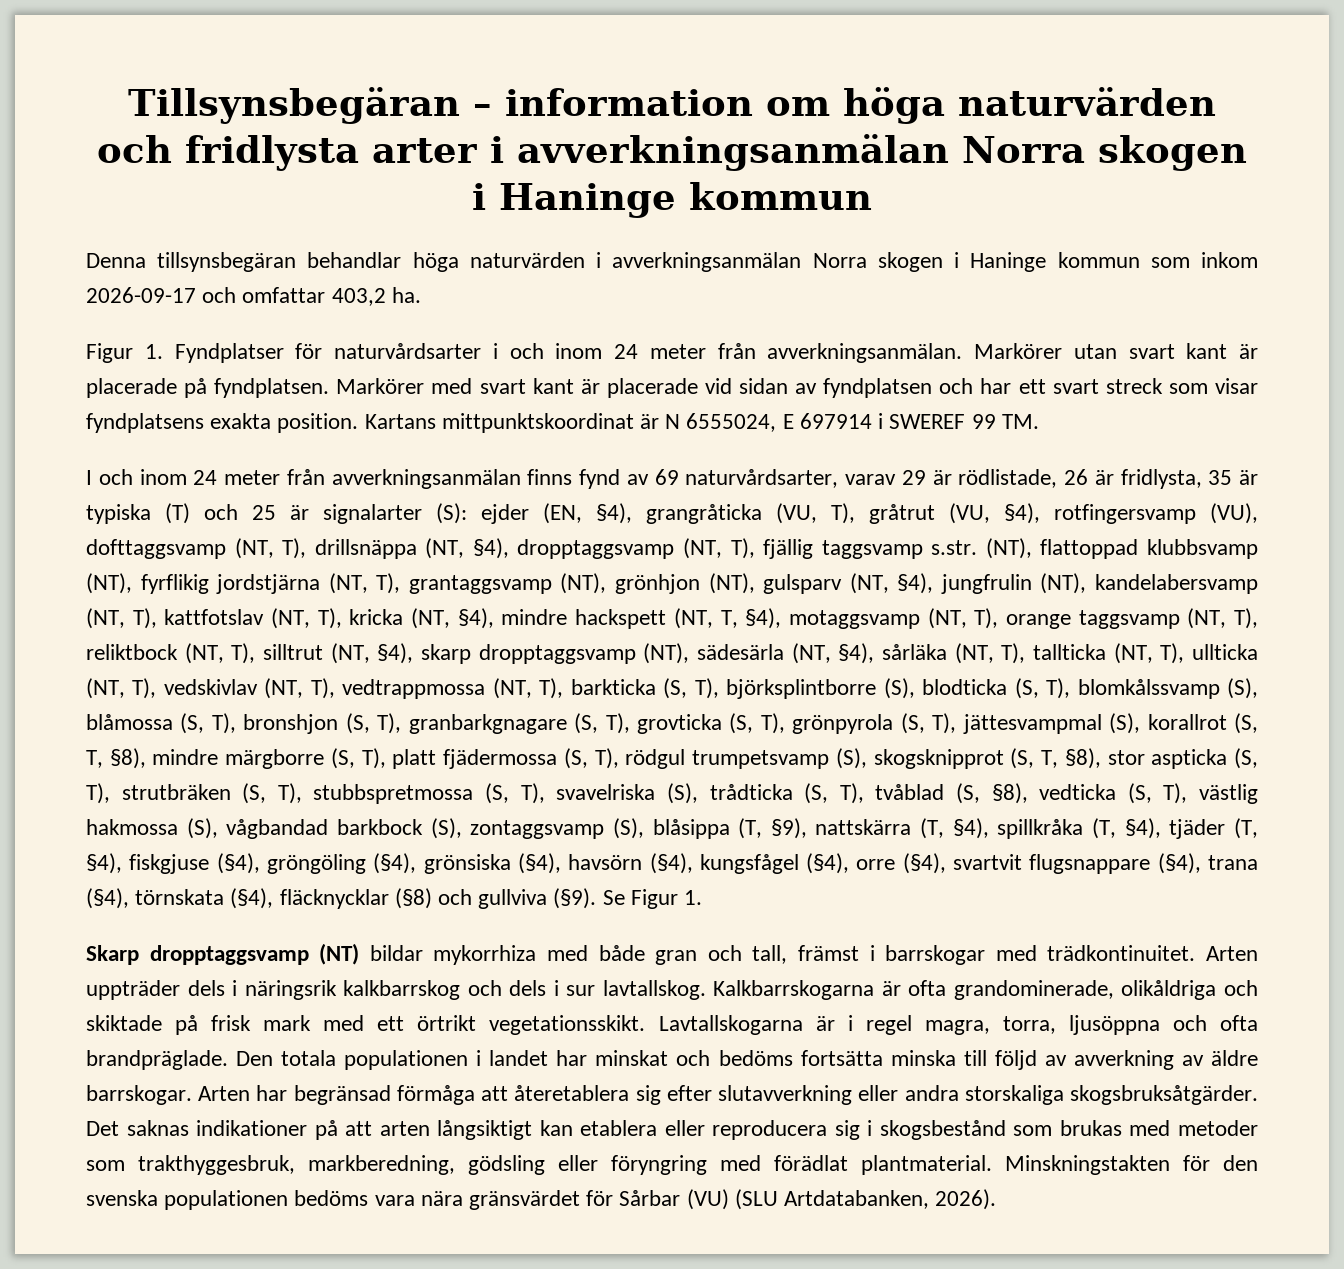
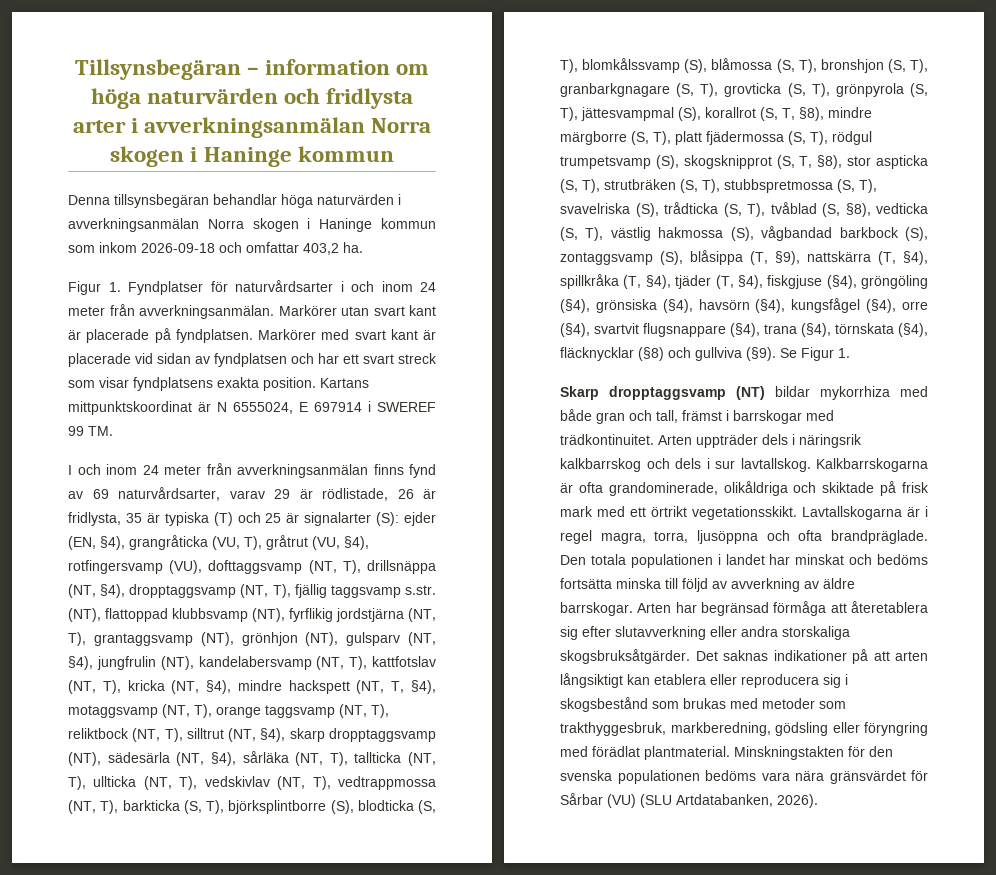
[86,287,196,303] 2026-09-17 -> [141,243,215,253] 2026-09-18

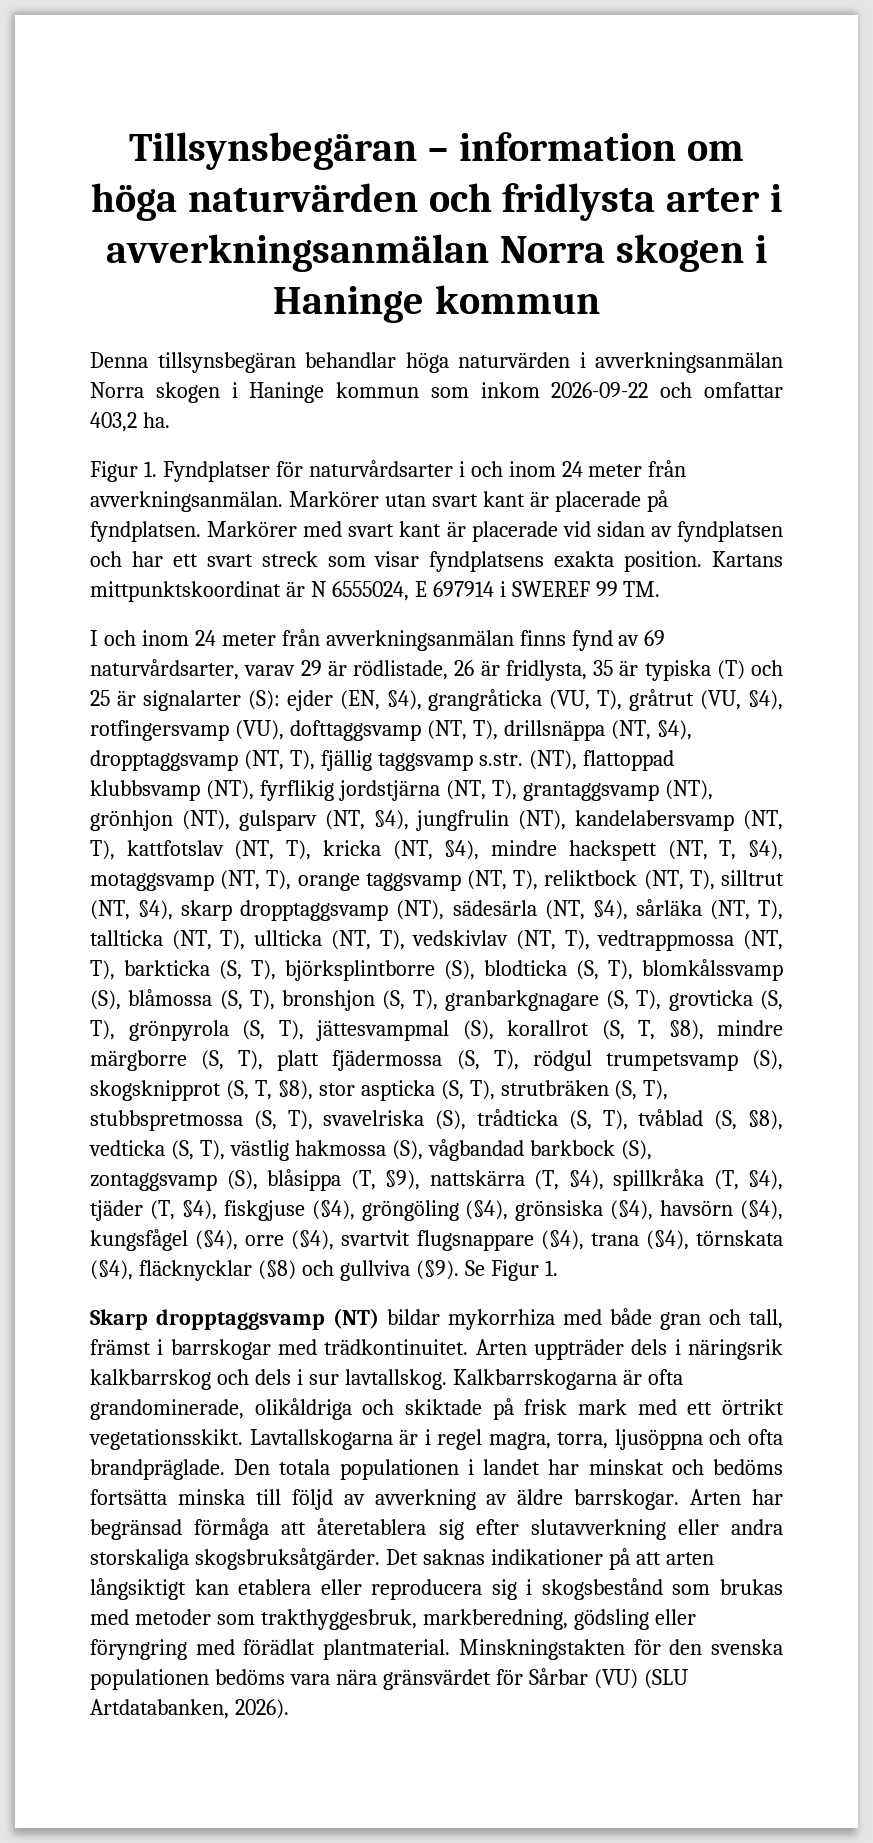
[141,243,215,253] 2026-09-18 -> [551,382,649,398] 2026-09-22

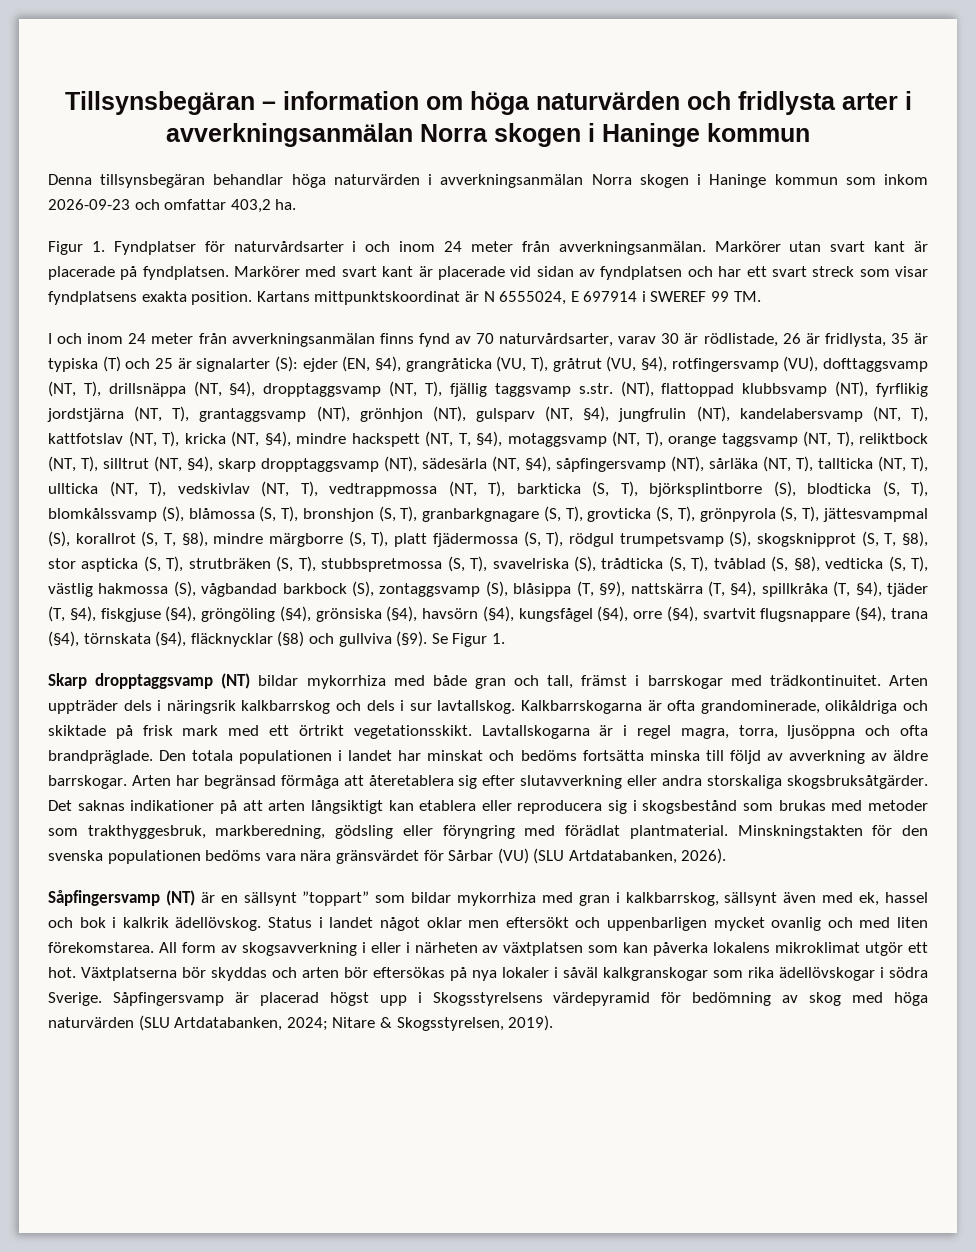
[551,382,649,398] 2026-09-22 -> [48,199,130,210] 2026-09-23
[644,630,666,646] 69 -> [476,333,495,344] 70
[300,660,322,676] 29 -> [661,333,680,344] 30
(628, 910) none -> [556,456,704,472] såpfingersvamp (NT),
(289, 1709) none -> [48,890,928,906] [48,917,928,931] [48,942,928,956] [48,967,928,981] [48,992,929,1006] [48,1015,554,1031] // Såpfingersvamp (NT) är en sällsynt ”toppart” som bildar mykorrhiza med gran i kalkbarrskog, sällsynt även med ek, hassel och bok i kalkrik ädellövskog. Status i landet något oklar men eftersökt och uppenbarligen mycket ovanlig och med liten förekomstarea. All form av skogsavverkning i eller i närheten av växtplatsen som kan påverka lokalens mikroklimat utgör ett hot. Växtplatserna bör skyddas och arten bör eftersökas på nya lokaler i såväl kalkgranskogar som rika ädellövskogar i södra Sverige. Såpfingersvamp är placerad högst upp i Skogsstyrelsens värdepyramid för bedömning av skog med höga naturvärden (SLU Artdatabanken, 2024; Nitare & Skogsstyrelsen, 2019).

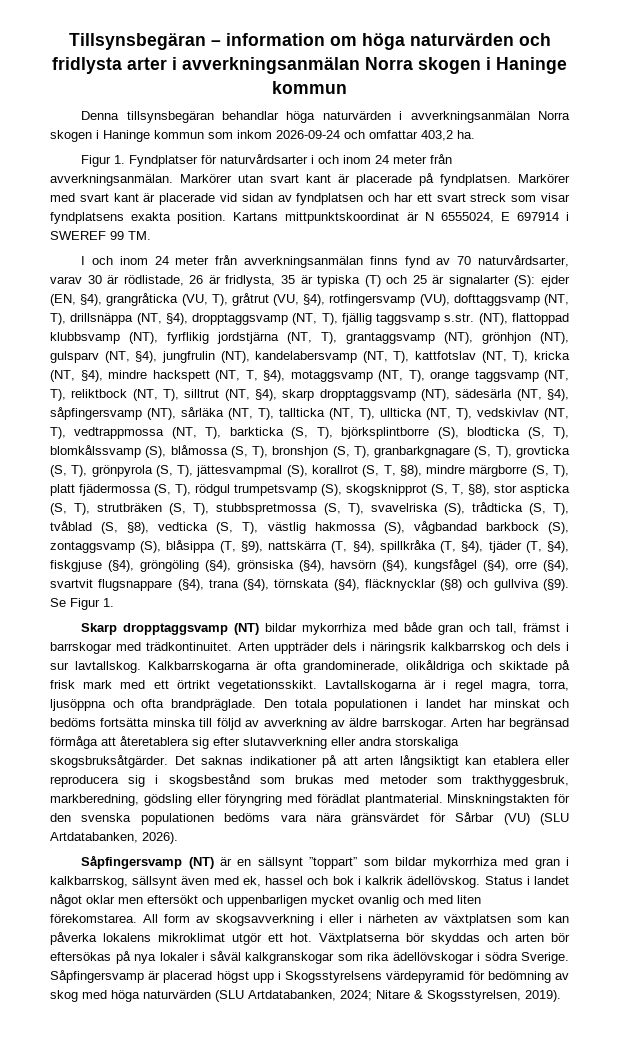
[48,199,130,210] 2026-09-23 -> [276,130,340,139] 2026-09-24

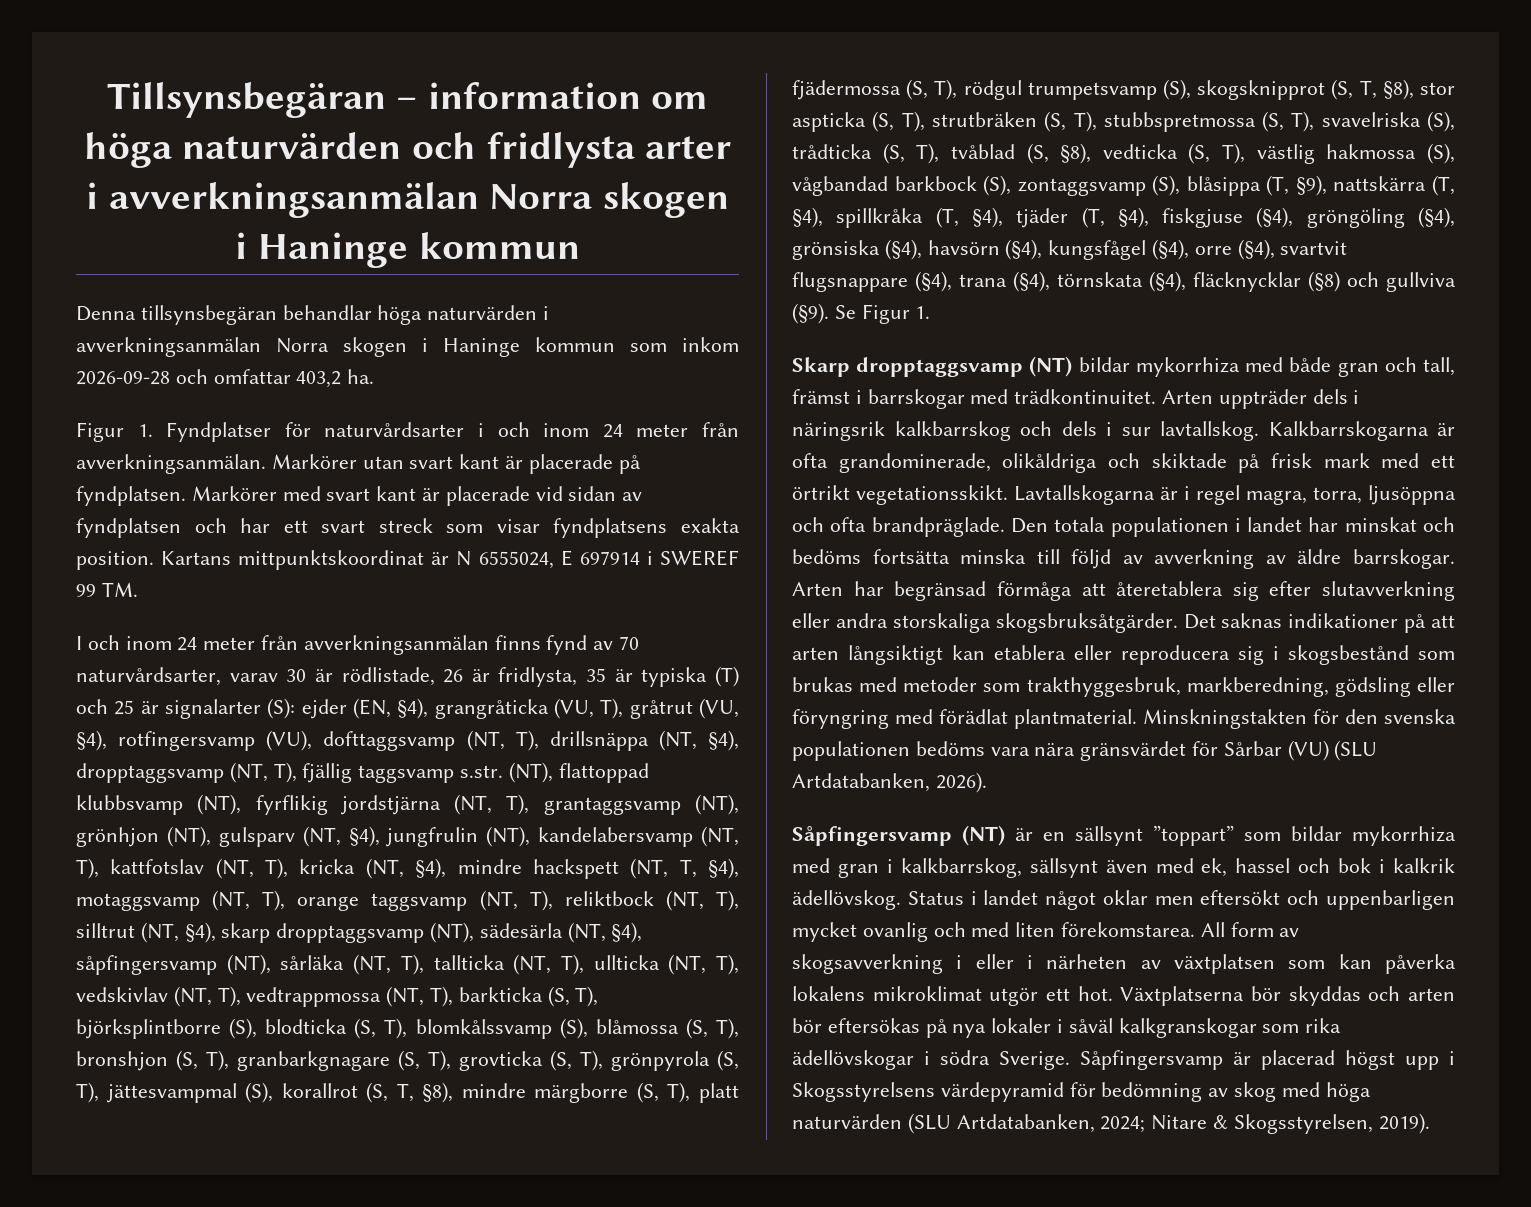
[276,130,340,139] 2026-09-24 -> [76,371,170,385] 2026-09-28

